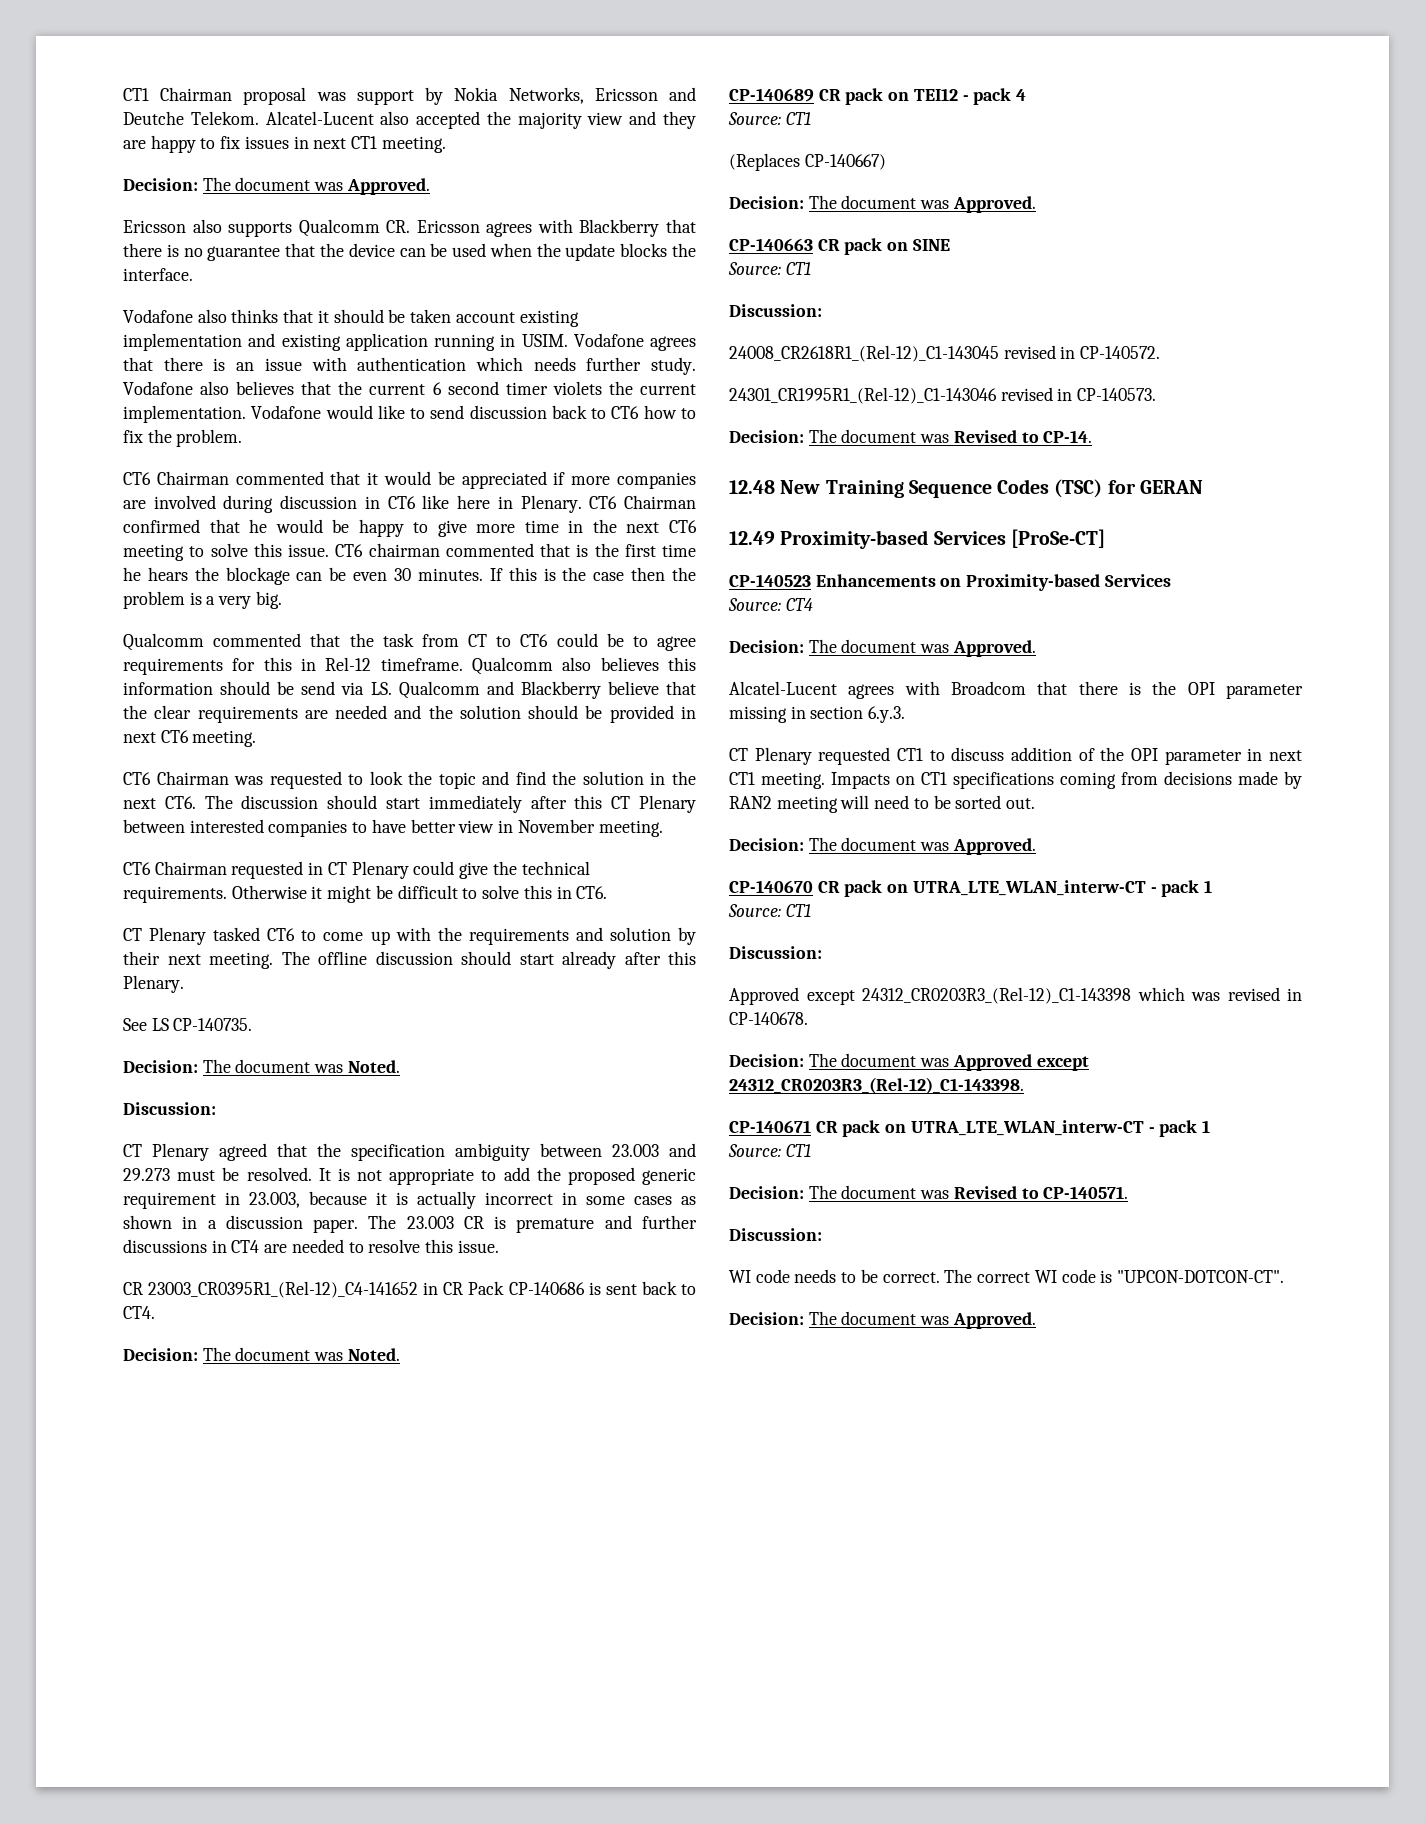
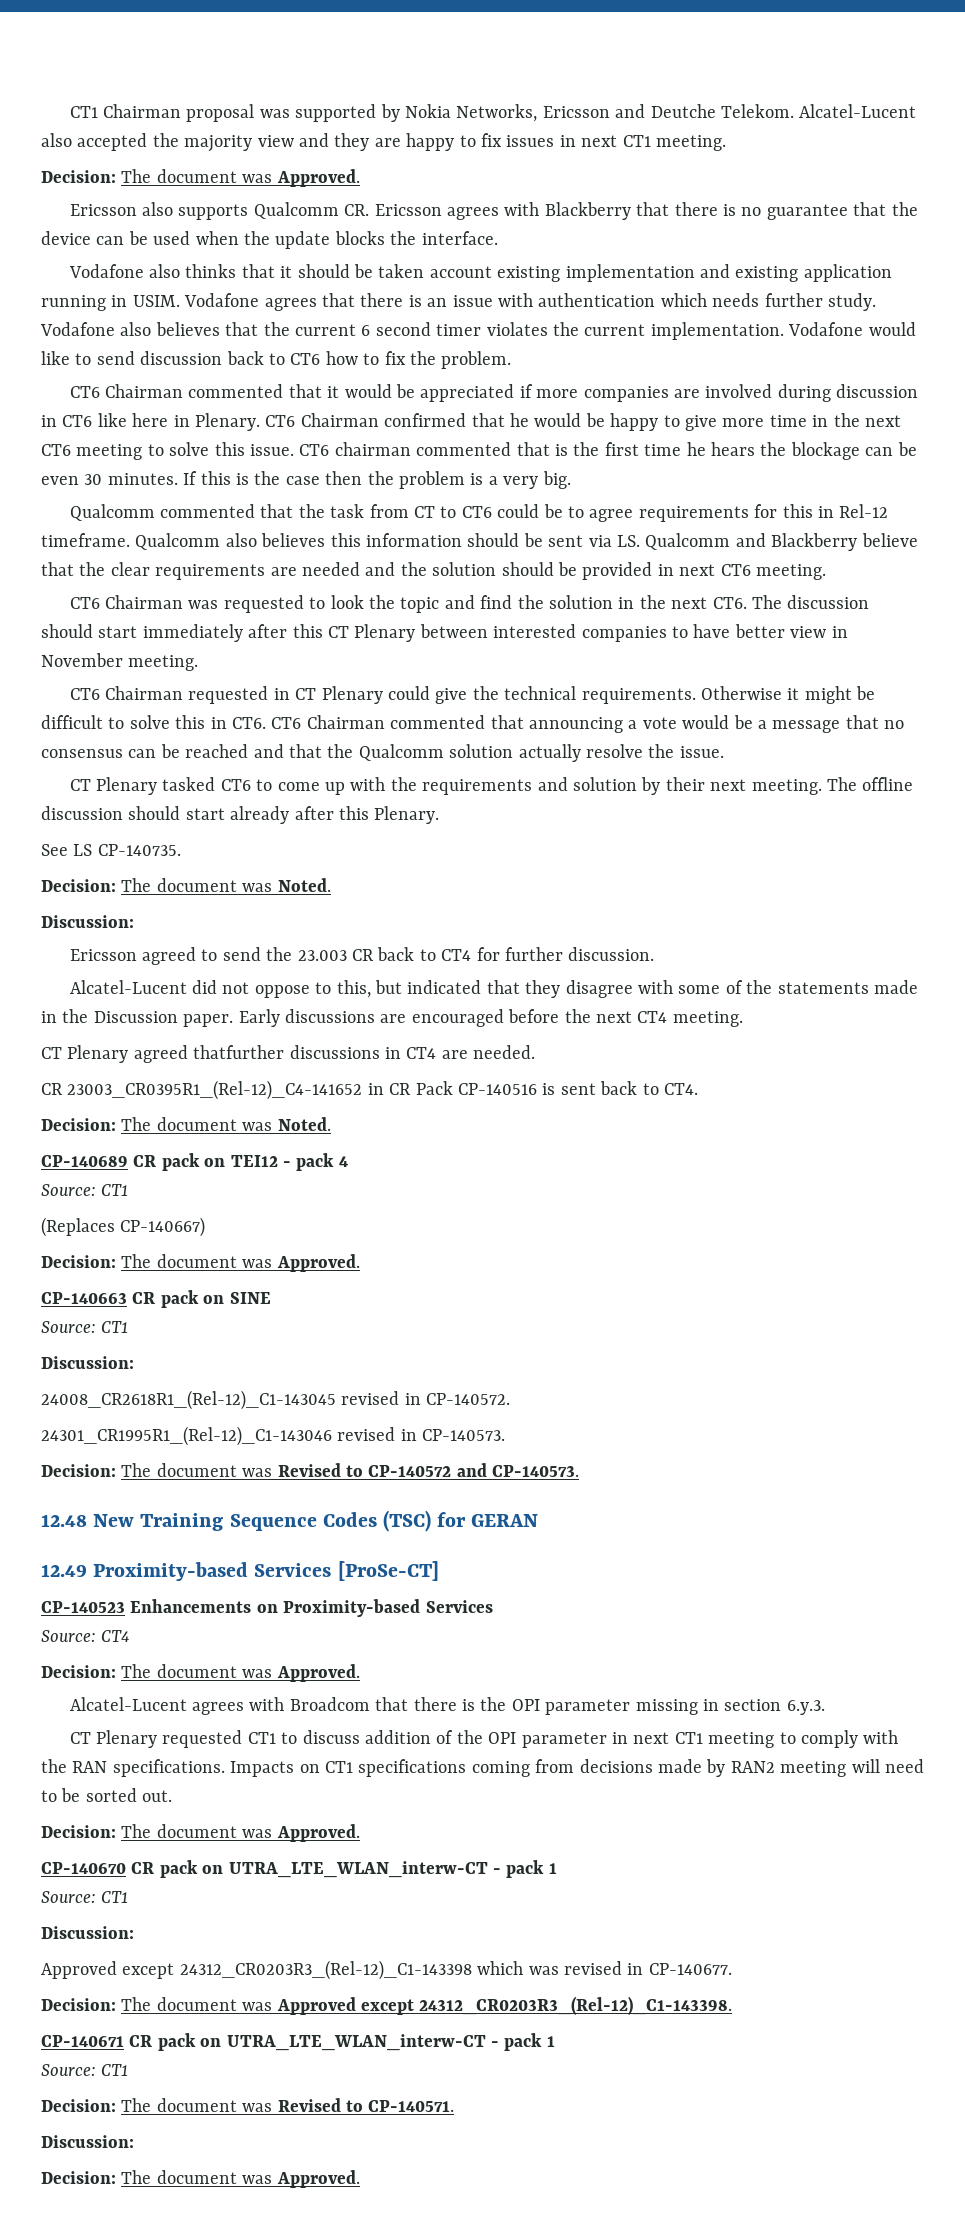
[356,90,414,105] support -> [295,104,377,122] supported
[552,381,602,395] violets -> [486,322,548,336] violates
[301,681,336,695] send -> [548,535,584,547] sent
(608, 892) none -> [271,715,905,733] [41,744,724,762] CT6 Chairman commented that announcing a vote would be a message that no consensus can be reached and that the Qualcomm solution actually resolve the issue.
[123,1143,696,1161] [123,1167,696,1185] [123,1191,696,1209] [123,1215,697,1233] [123,1239,499,1253] CT Plenary agreed that the specification ambiguity between 23.003 and 29.273 must be resolved. It is not appropriate to add the proposed generic requirement in 23.003, because it is actually incorrect in some cases as shown in a discussion paper. The 23.003 CR is premature and further discussions in CT4 are needed to resolve this issue. -> [69,947,655,965] [69,980,918,998] [41,1009,743,1027] [41,1045,536,1063] Ericsson agreed to send the 23.003 CR back to CT4 for further discussion. // Alcatel-Lucent did not oppose to this, but indicated that they disagree with some of the statements made in the Discussion paper. Early discussions are encouraged before the next CT4 meeting. // CT Plenary agreed thatfurther discussions in CT4 are needed.
[508,1282,585,1295] CP-140686 -> [457,1083,537,1095] CP-140516
[1043,430,1093,443] CP-14. -> [368,1463,580,1477] CP-140572 and CP-140573.
[761,772,825,789] meeting. -> [708,1730,899,1748] [41,1759,225,1777] meeting to comply with the RAN specifications.
[729,1012,808,1025] CP-140678. -> [648,1963,732,1975] CP-140677.
[729,1269,1284,1283] // WI code needs to be correct. The correct WI code is "UPCON-DOTCON-CT". -> (134, 2141) none

